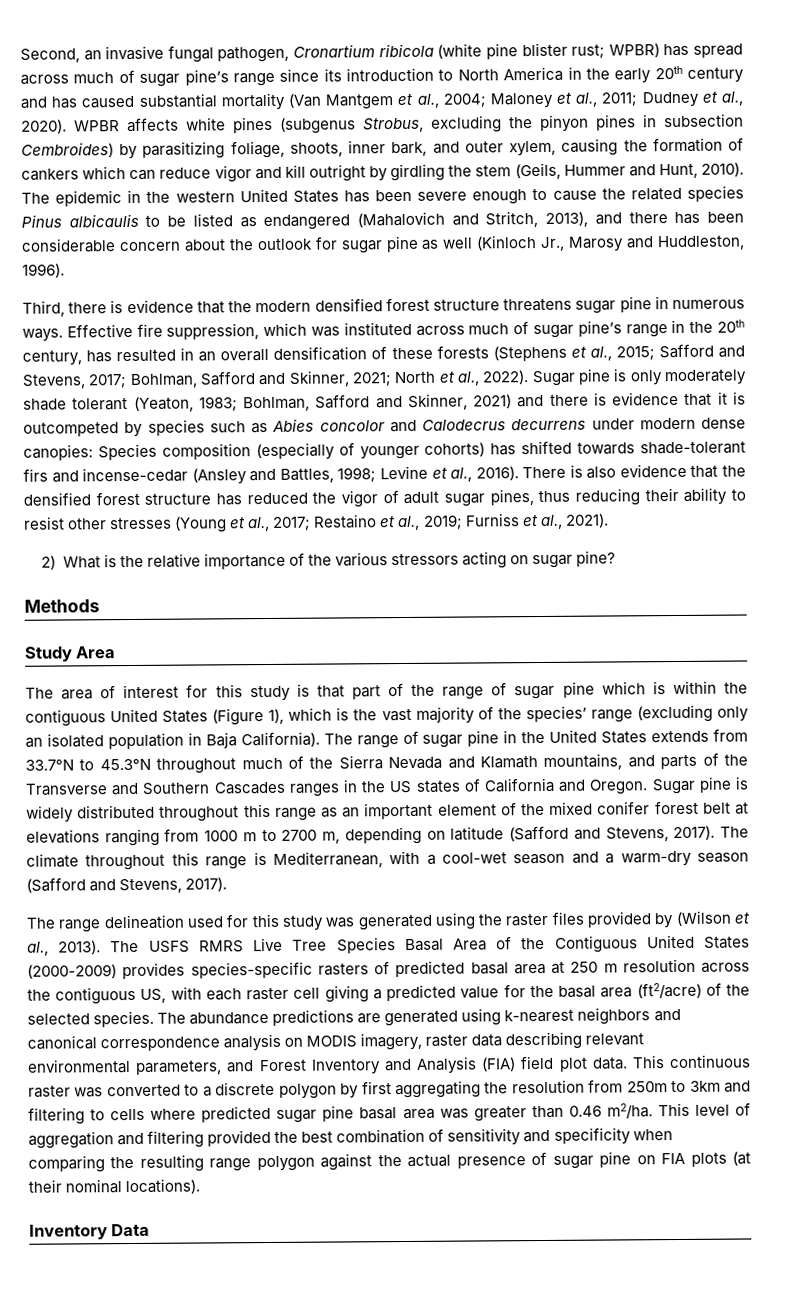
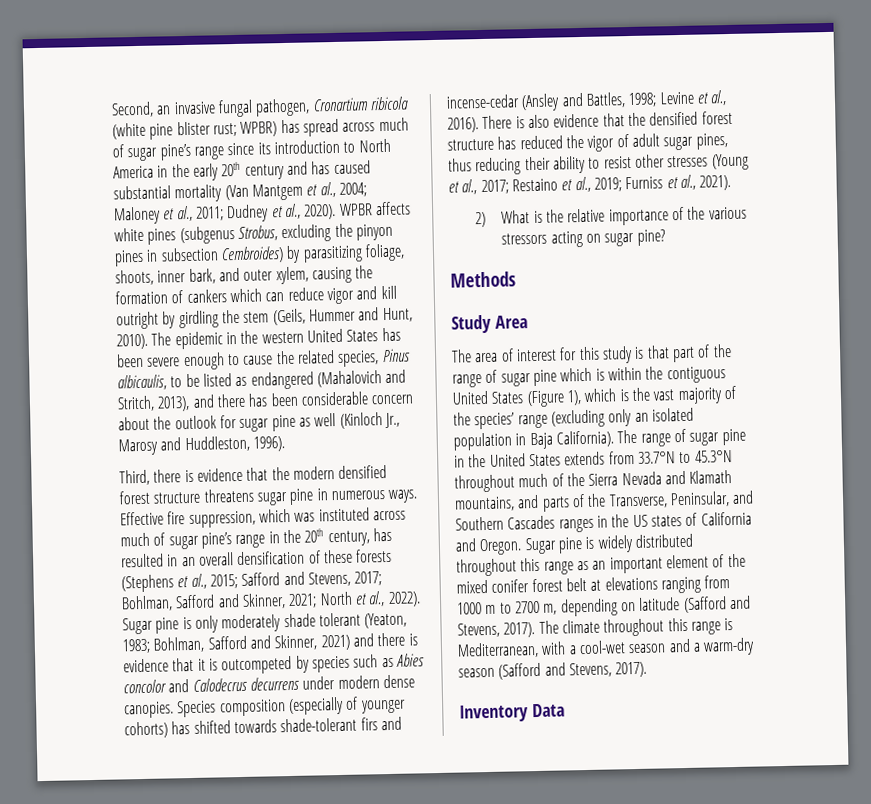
[686,185,744,202] [21,213,139,228] species Pinus albicaulis -> [337,348,411,367] [117,374,167,391] species, Pinus albicaulis,
[23,444,93,461] canopies: -> [124,701,174,719] canopies.
[25,783,108,796] Transverse -> [608,491,730,509] Transverse, Peninsular,
[26,910,750,933] [27,934,750,956] [27,958,750,980] [27,982,751,1005] [27,1007,681,1028] [27,1031,645,1052] [27,1054,751,1075] [28,1079,751,1099] [28,1102,751,1125] [28,1127,673,1149] [28,1151,751,1173] [28,1178,201,1195] // The range delineation used for this study was generated using the raster files provided by (Wilson et al., 2013). The USFS RMRS Live Tree Species Basal Area of the Contiguous United States (2000-2009) provides species-specific rasters of predicted basal area at 250 m resolution across the contiguous US, with each raster cell giving a predicted value for the basal area (ft2/acre) of the selected species. The abundance predictions are generated using k-nearest neighbors and canonical correspondence analysis on MODIS imagery, raster data describing relevant environmental parameters, and Forest Inventory and Analysis (FIA) field plot data. This continuous raster was converted to a discrete polygon by first aggregating the resolution from 250m to 3km and filtering to cells where predicted sugar pine basal area was greater than 0.46 m2/ha. This level of aggregation and filtering provided the best combination of sensitivity and specificity when comparing the resulting range polygon against the actual presence of sugar pine on FIA plots (at their nominal locations). -> (648, 669) none

